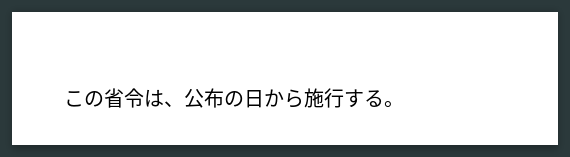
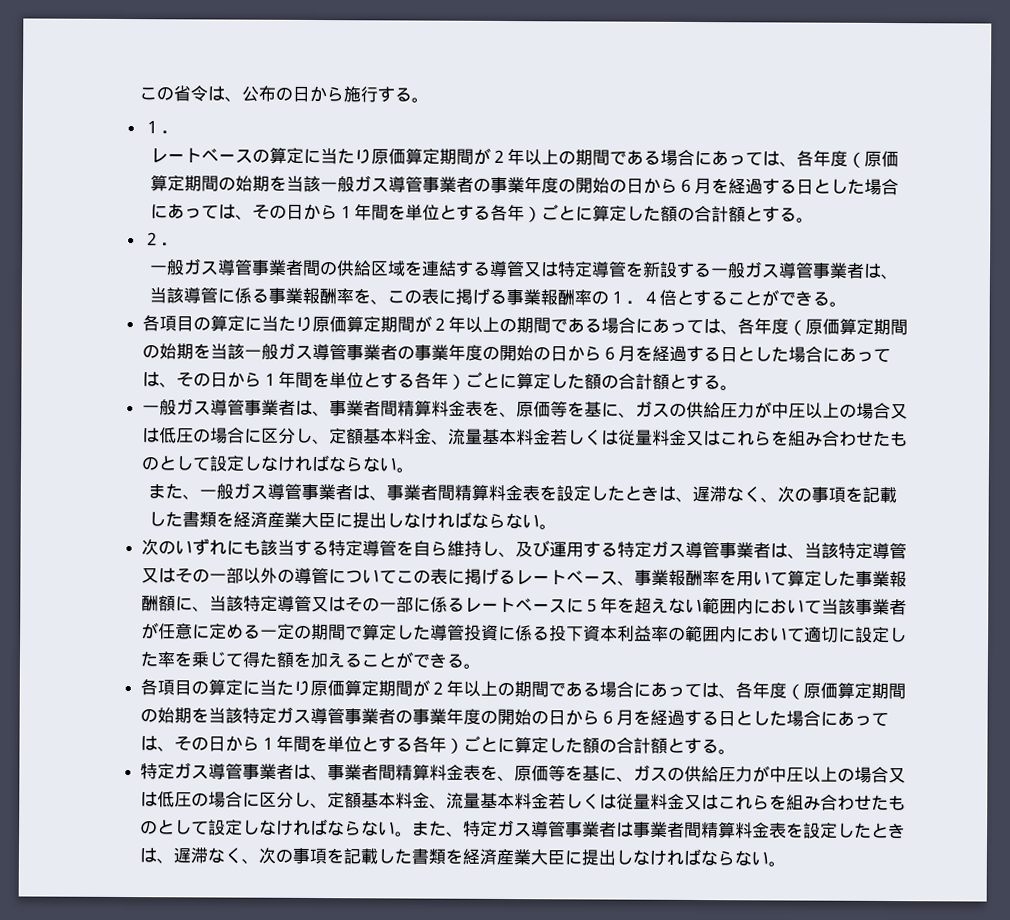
(404, 104) none -> [143,120,179,134] [150,147,900,168] [150,175,900,196] [150,203,815,223] [143,232,179,246] [149,258,899,280] [149,287,848,307] [142,315,909,336] [142,342,892,363] [142,370,739,391] [142,398,909,420] [142,427,909,447] [141,454,415,473] [148,482,898,504] [148,511,558,530] [141,538,908,560] [141,567,908,588] [141,595,908,616] [141,622,908,644] [140,651,482,669] [140,679,907,700] [140,706,890,727] [140,734,737,755] [140,762,907,784] [140,791,907,811] [140,818,907,839] [139,847,787,867] // １． // レートベースの算定に当たり原価算定期間が２年以上の期間である場合にあっては、各年度（原価算定期間の始期を当該一般ガス導管事業者の事業年度の開始の日から６月を経過する日とした場合にあっては、その日から１年間を単位とする各年）ごとに算定した額の合計額とする。 // ２． // 一般ガス導管事業者間の供給区域を連結する導管又は特定導管を新設する一般ガス導管事業者は、当該導管に係る事業報酬率を、この表に掲げる事業報酬率の１．４倍とすることができる。 // 各項目の算定に当たり原価算定期間が２年以上の期間である場合にあっては、各年度（原価算定期間の始期を当該一般ガス導管事業者の事業年度の開始の日から６月を経過する日とした場合にあっては、その日から１年間を単位とする各年）ごとに算定した額の合計額とする。 // 一般ガス導管事業者は、事業者間精算料金表を、原価等を基に、ガスの供給圧力が中圧以上の場合又は低圧の場合に区分し、定額基本料金、流量基本料金若しくは従量料金又はこれらを組み合わせたものとして設定しなければならない。 // また、一般ガス導管事業者は、事業者間精算料金表を設定したときは、遅滞なく、次の事項を記載した書類を経済産業大臣に提出しなければならない。 // 次のいずれにも該当する特定導管を自ら維持し、及び運用する特定ガス導管事業者は、当該特定導管又はその一部以外の導管についてこの表に掲げるレートベース、事業報酬率を用いて算定した事業報酬額に、当該特定導管又はその一部に係るレートベースに５年を超えない範囲内において当該事業者が任意に定める一定の期間で算定した導管投資に係る投下資本利益率の範囲内において適切に設定した率を乗じて得た額を加えることができる。 // 各項目の算定に当たり原価算定期間が２年以上の期間である場合にあっては、各年度（原価算定期間の始期を当該特定ガス導管事業者の事業年度の開始の日から６月を経過する日とした場合にあっては、その日から１年間を単位とする各年）ごとに算定した額の合計額とする。 // 特定ガス導管事業者は、事業者間精算料金表を、原価等を基に、ガスの供給圧力が中圧以上の場合又は低圧の場合に区分し、定額基本料金、流量基本料金若しくは従量料金又はこれらを組み合わせたものとして設定しなければならない。また、特定ガス導管事業者は事業者間精算料金表を設定したときは、遅滞なく、次の事項を記載した書類を経済産業大臣に提出しなければならない。

